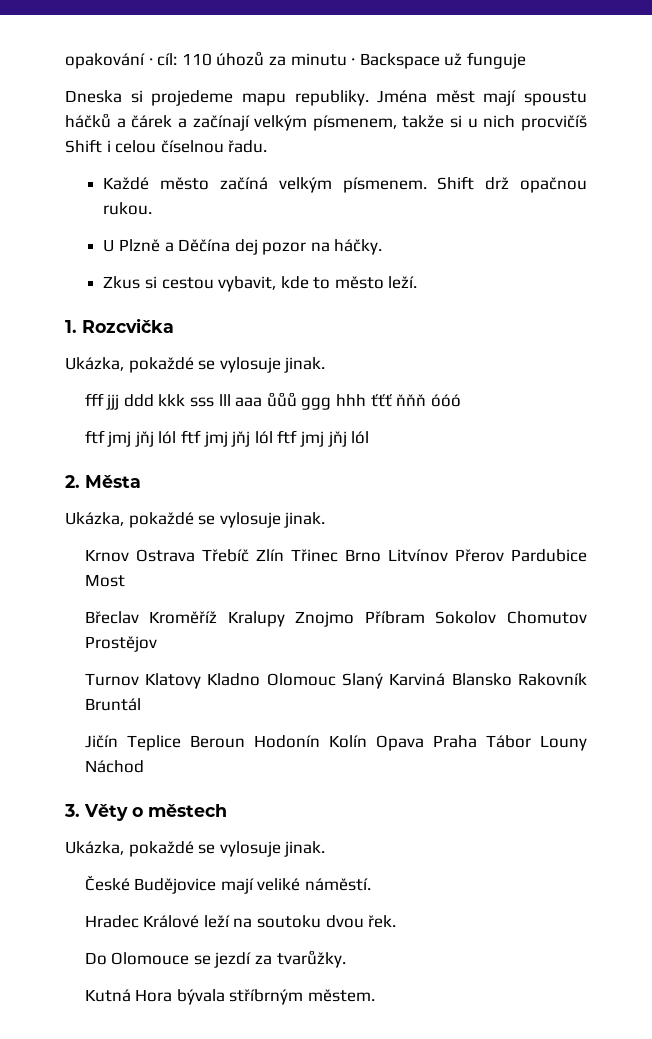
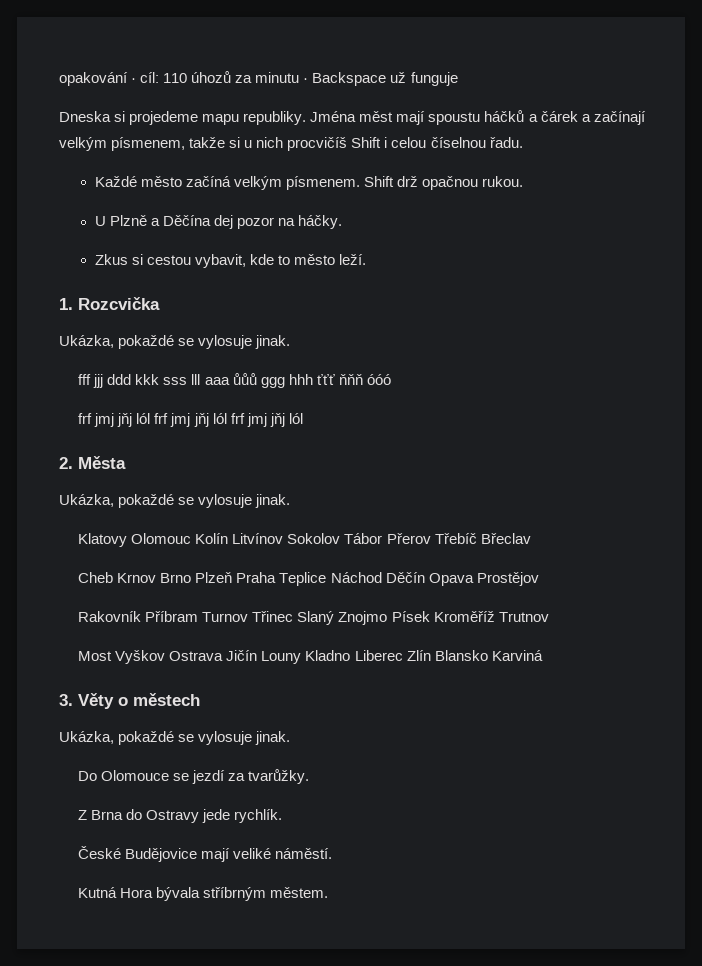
[84,430,298,447] ftf jmj jňj lól ftf jmj jňj lól ftf -> [78,413,245,427] frf jmj jňj lól frf jmj jňj lól frf
[84,549,587,562] [84,574,125,587] [84,611,587,627] [84,636,157,652] [84,673,587,689] [84,698,141,711] [84,735,587,751] [84,760,144,773] Krnov Ostrava Třebíč Zlín Třinec Brno Litvínov Přerov Pardubice Most // Břeclav Kroměříž Kralupy Znojmo Příbram Sokolov Chomutov Prostějov // Turnov Klatovy Kladno Olomouc Slaný Karviná Blansko Rakovník Bruntál // Jičín Teplice Beroun Hodonín Kolín Opava Praha Tábor Louny Náchod -> [78,533,531,547] [78,572,539,586] [78,611,549,625] [78,650,543,664] Klatovy Olomouc Kolín Litvínov Sokolov Tábor Přerov Třebíč Břeclav // Cheb Krnov Brno Plzeň Praha Teplice Náchod Děčín Opava Prostějov // Rakovník Příbram Turnov Třinec Slaný Znojmo Písek Kroměříž Trutnov // Most Vyškov Ostrava Jičín Louny Kladno Liberec Zlín Blansko Karviná
[84,875,371,894] [84,915,397,928] // České Budějovice mají veliké náměstí. // Hradec Králové leží na soutoku dvou řek. -> (291, 738) none
(346, 959) none -> [78,809,283,823] [78,846,333,862] // Z Brna do Ostravy jede rychlík. // České Budějovice mají veliké náměstí.

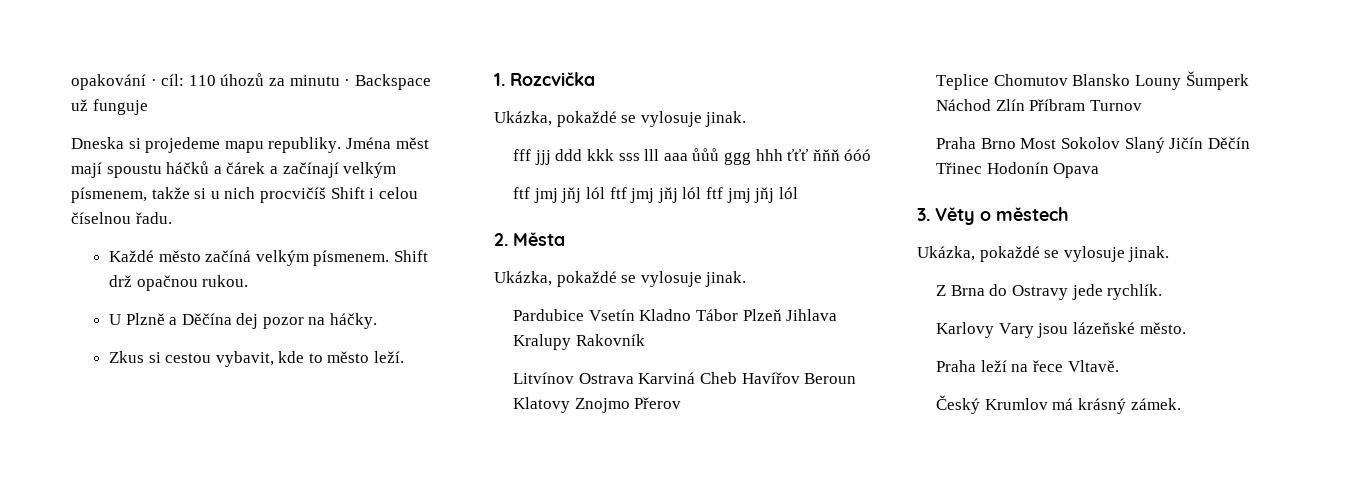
[78,413,245,427] frf jmj jňj lól frf jmj jňj lól frf -> [513,187,723,203] ftf jmj jňj lól ftf jmj jňj lól ftf
[78,533,531,547] [78,572,539,586] [78,611,549,625] [78,650,543,664] Klatovy Olomouc Kolín Litvínov Sokolov Tábor Přerov Třebíč Břeclav // Cheb Krnov Brno Plzeň Praha Teplice Náchod Děčín Opava Prostějov // Rakovník Příbram Turnov Třinec Slaný Znojmo Písek Kroměříž Trutnov // Most Vyškov Ostrava Jičín Louny Kladno Liberec Zlín Blansko Karviná -> [513,309,838,321] [513,334,645,350] [513,372,857,384] [513,397,682,413] [936,71,1249,90] [936,99,1143,111] [936,137,1250,153] [936,162,1100,178] Pardubice Vsetín Kladno Tábor Plzeň Jihlava Kralupy Rakovník // Litvínov Ostrava Karviná Cheb Havířov Beroun Klatovy Znojmo Přerov // Teplice Chomutov Blansko Louny Šumperk Náchod Zlín Příbram Turnov // Praha Brno Most Sokolov Slaný Jičín Děčín Třinec Hodonín Opava
[78,769,310,784] // Do Olomouce se jezdí za tvarůžky. -> (1170, 254) none
[78,846,333,862] [78,887,329,901] České Budějovice mají veliké náměstí. // Kutná Hora bývala stříbrným městem. -> [936,322,1186,338] [936,360,1119,372] [936,395,1181,414] Karlovy Vary jsou lázeňské město. // Praha leží na řece Vltavě. // Český Krumlov má krásný zámek.

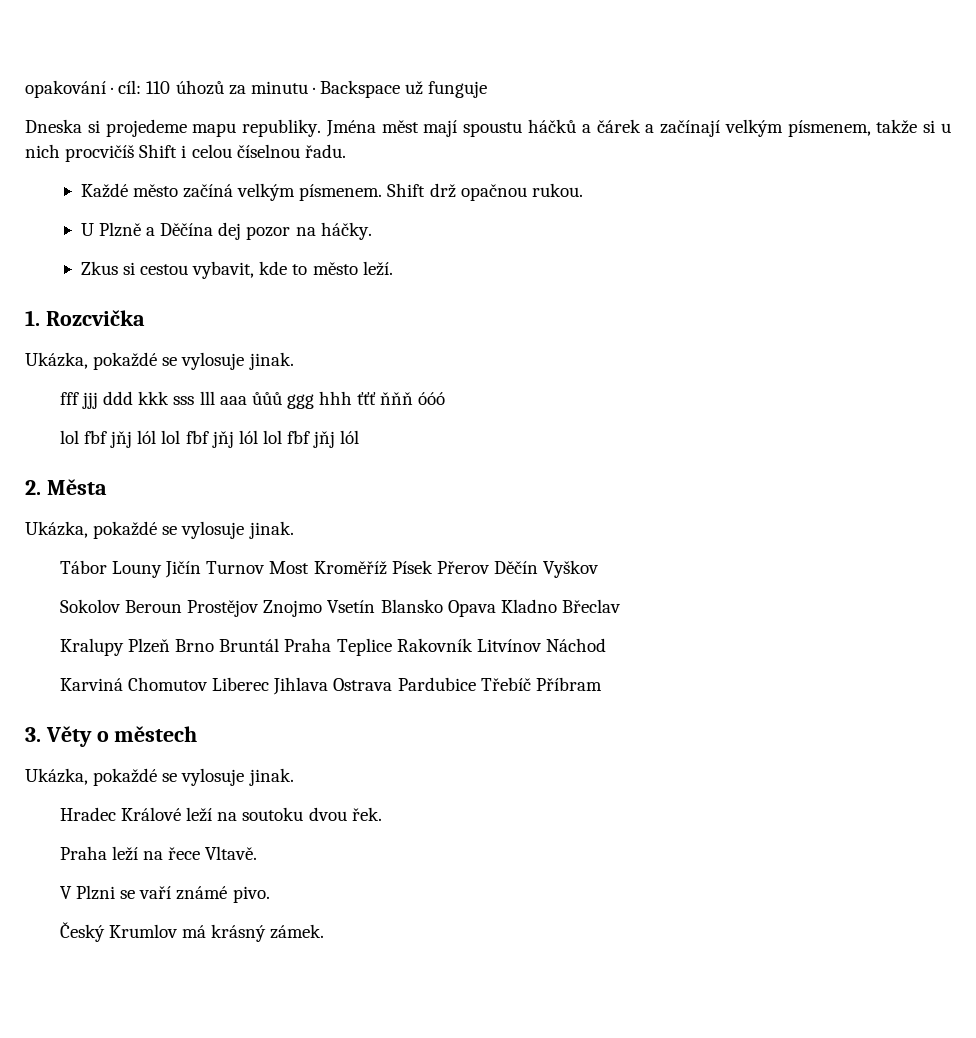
[513,187,751,203] ftf jmj jňj lól ftf jmj jňj lól ftf jmj -> [59,430,311,448] lol fbf jňj lól lol fbf jňj lól lol fbf
[513,309,838,321] [513,334,645,350] [513,372,857,384] [513,397,682,413] [936,71,1249,90] [936,99,1143,111] [936,137,1250,153] [936,162,1100,178] Pardubice Vsetín Kladno Tábor Plzeň Jihlava Kralupy Rakovník // Litvínov Ostrava Karviná Cheb Havířov Beroun Klatovy Znojmo Přerov // Teplice Chomutov Blansko Louny Šumperk Náchod Zlín Příbram Turnov // Praha Brno Most Sokolov Slaný Jičín Děčín Třinec Hodonín Opava -> [59,560,600,578] [59,599,621,617] [59,638,606,656] [59,677,602,695] Tábor Louny Jičín Turnov Most Kroměříž Písek Přerov Děčín Vyškov // Sokolov Beroun Prostějov Znojmo Vsetín Blansko Opava Kladno Břeclav // Kralupy Plzeň Brno Bruntál Praha Teplice Rakovník Litvínov Náchod // Karviná Chomutov Liberec Jihlava Ostrava Pardubice Třebíč Příbram
[936,284,1163,300] [936,322,1186,338] Z Brna do Ostravy jede rychlík. // Karlovy Vary jsou lázeňské město. -> [59,807,382,822] Hradec Králové leží na soutoku dvou řek.
(1119, 366) none -> [59,885,270,903] // V Plzni se vaří známé pivo.

